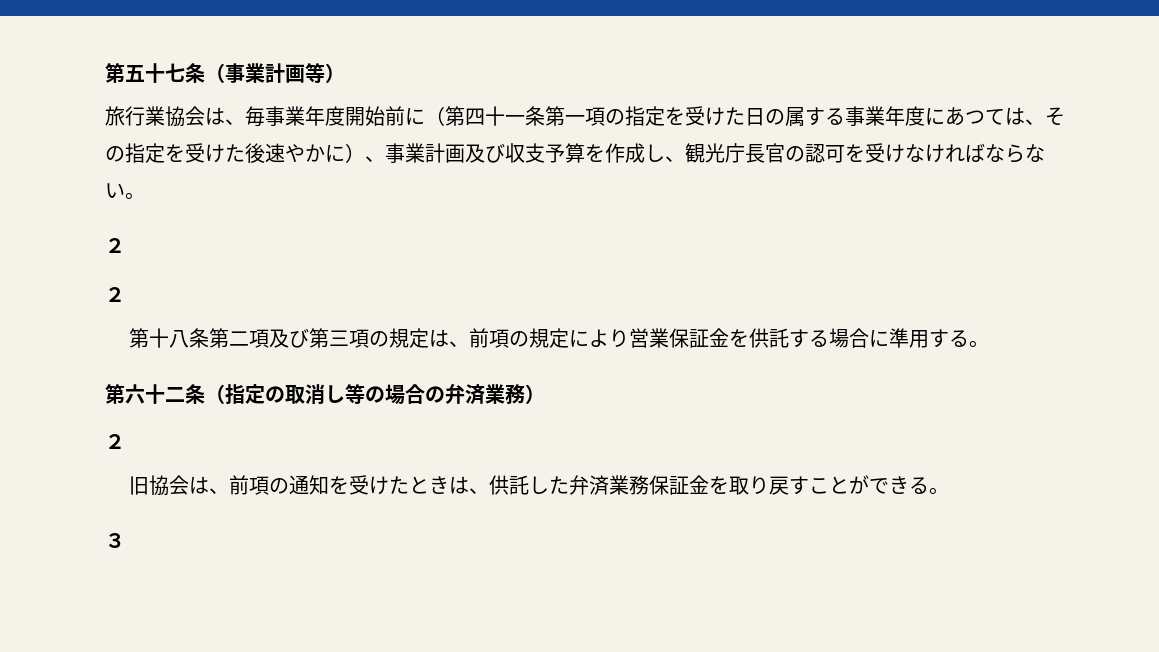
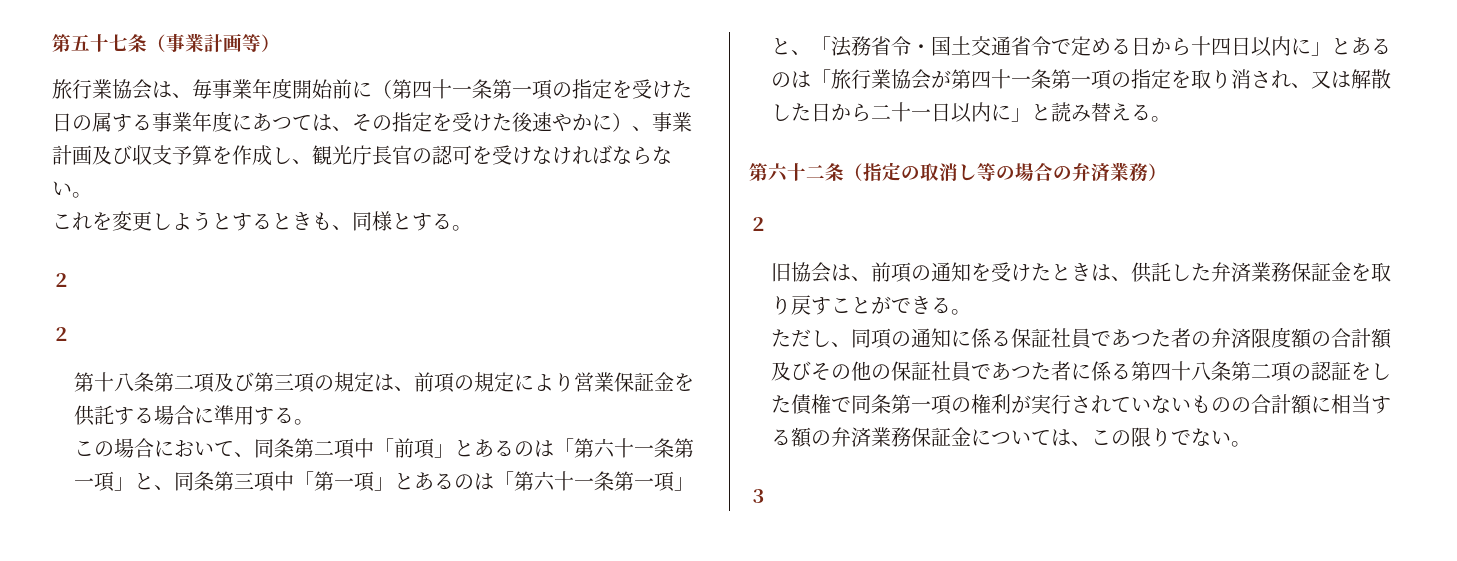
(145, 196) none -> [52,211,472,231] // これを変更しようとするときも、同様とする。
(989, 344) none -> [74,438,695,459] [74,471,695,492] [771,36,1392,57] [771,69,1392,90] [771,102,1172,123] // この場合において、同条第二項中「前項」とあるのは「第六十一条第一項」と、同条第三項中「第一項」とあるのは「第六十一条第一項」と、「法務省令・国土交通省令で定める日から十四日以内に」とあるのは「旅行業協会が第四十一条第一項の指定を取り消され、又は解散した日から二十一日以内に」と読み替える。
(949, 491) none -> [771,327,1393,349] [771,361,1392,382] [771,394,1392,415] [771,427,1252,448] // ただし、同項の通知に係る保証社員であつた者の弁済限度額の合計額及びその他の保証社員であつた者に係る第四十八条第二項の認証をした債権で同条第一項の権利が実行されていないものの合計額に相当する額の弁済業務保証金については、この限りでない。

